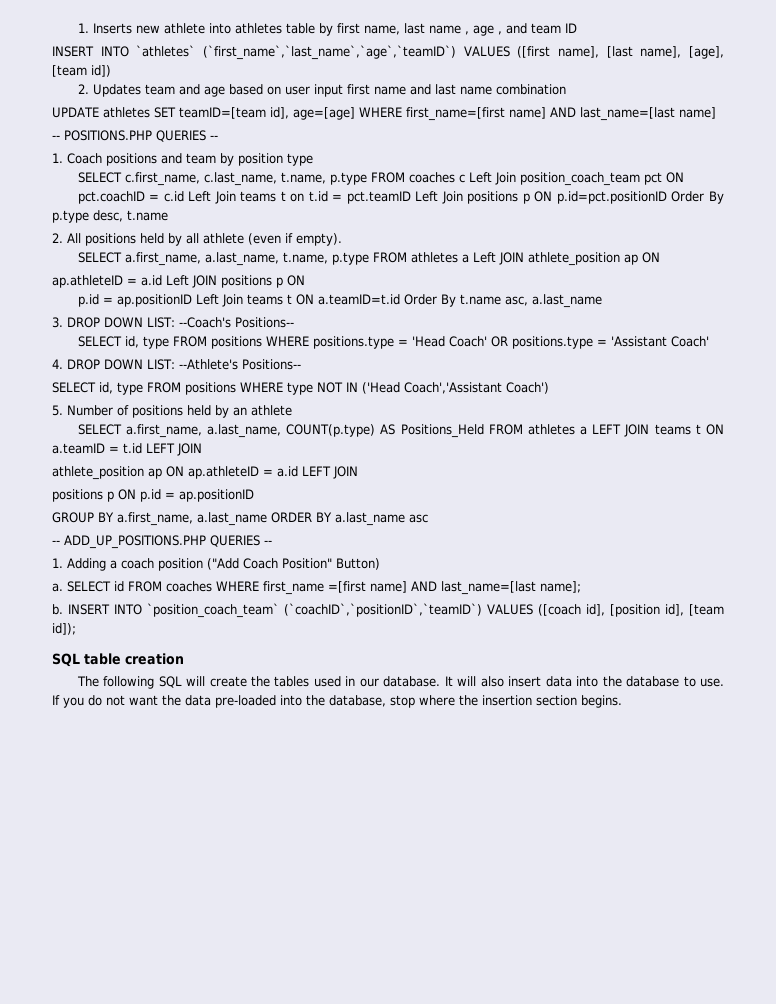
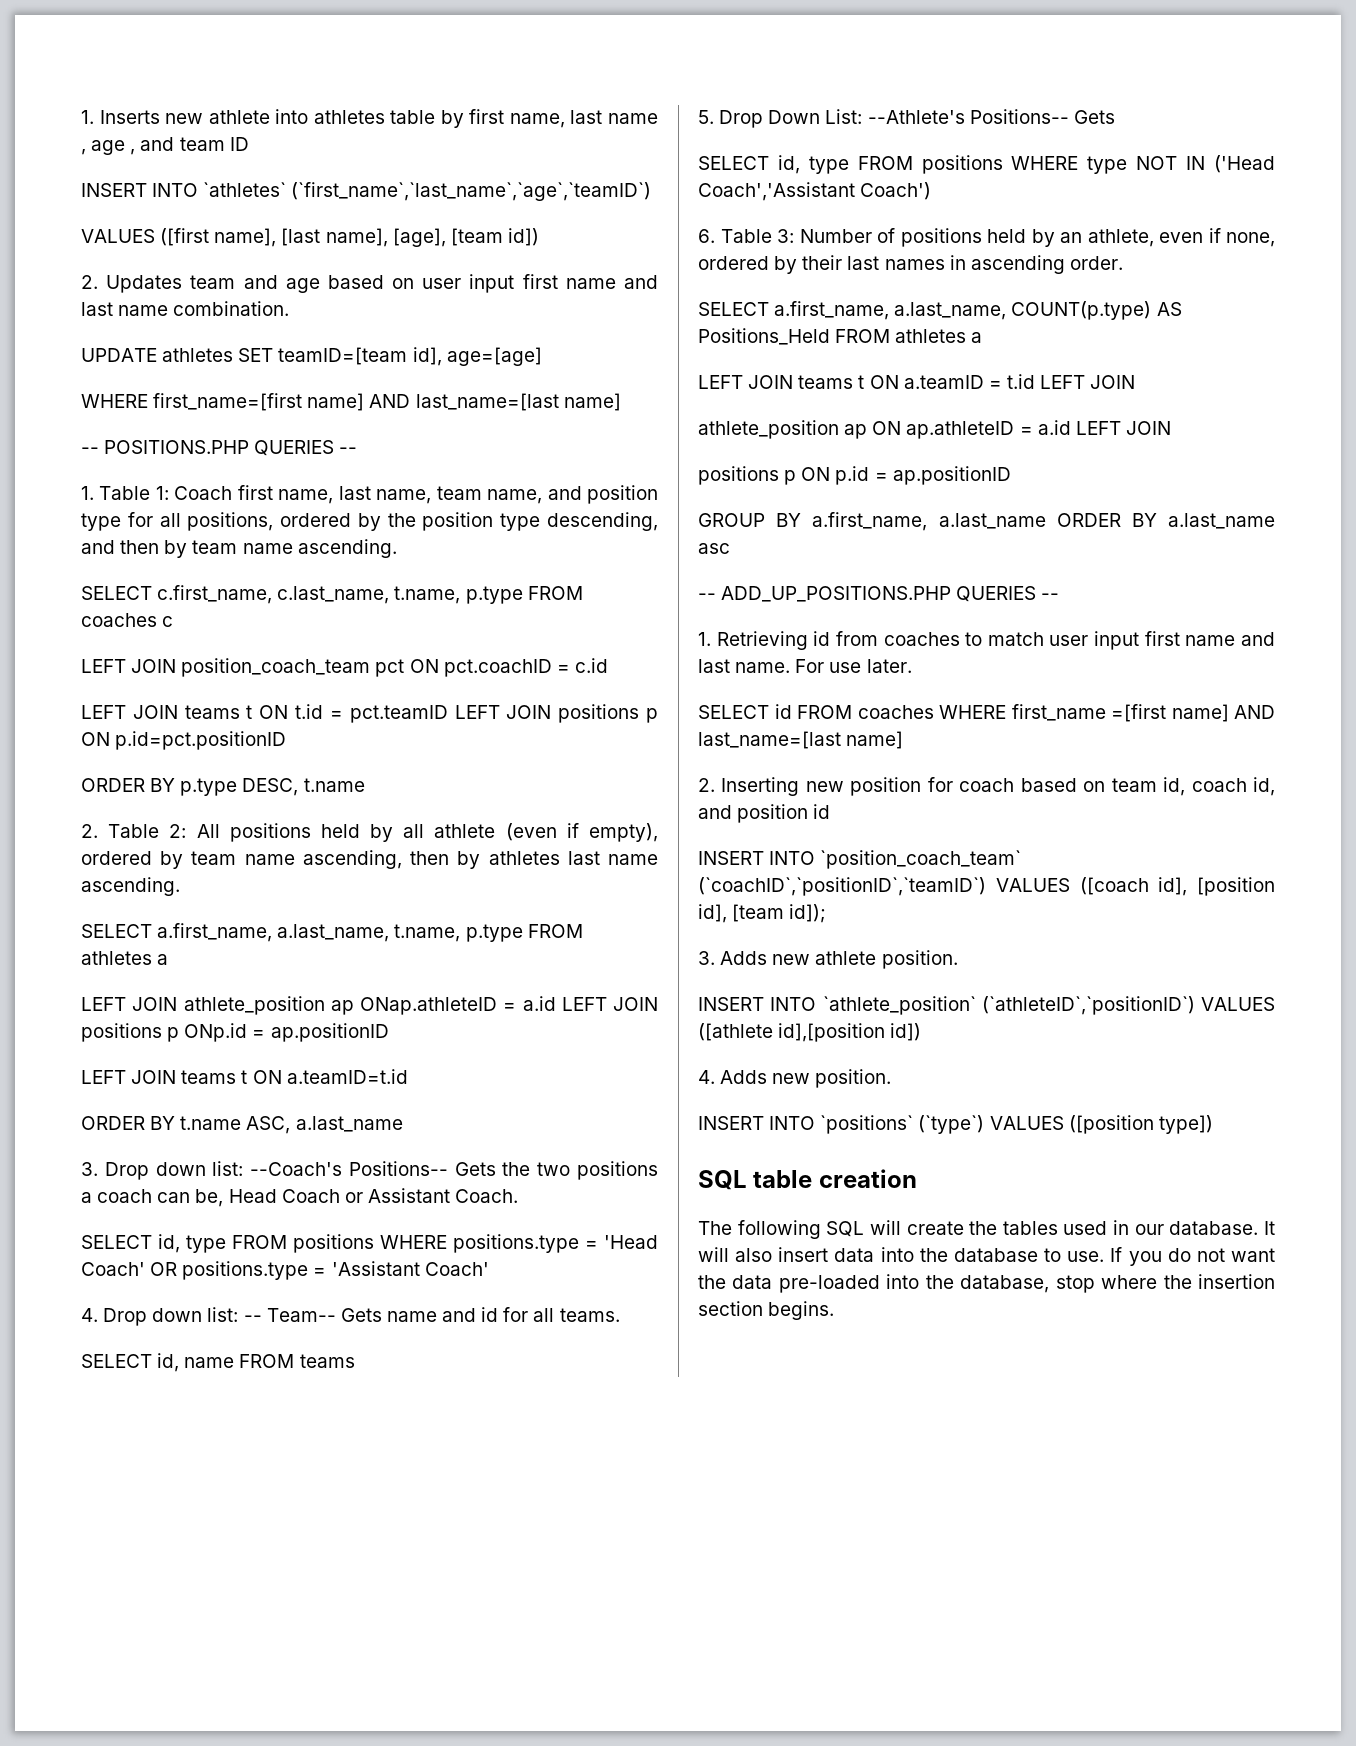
(456, 52) none -> (652, 191) //
[495,84,566,95] combination -> [173,301,290,316] combination.
(355, 113) none -> (542, 356) //
[67,153,313,166] Coach positions and team by position type -> [99,485,658,504] [81,512,658,531] [81,539,397,558] Table 1: Coach first name, last name, team name, and position type for all positions, ordered by the position type descending, and then by team name ascending.
[468,172,516,185] Left Join -> [81,659,177,673] // LEFT JOIN
(684, 177) // -> (439, 666) none
[188,191,305,204] Left Join teams t on -> [81,705,289,719] // LEFT JOIN teams t ON
[415,191,463,204] Left Join -> [454,705,552,719] LEFT JOIN
[671,191,725,204] [52,210,123,223] Order By p.type desc, -> [81,778,299,796] // ORDER BY p.type DESC,
(63, 238) none -> [108,824,187,838] Table 2:
[296,233,342,246] empty). -> [589,823,658,842] [81,850,658,869] [81,877,180,896] empty), ordered by team name ascending, then by athletes last name ascending.
[472,252,496,263] Left -> [81,997,126,1011] // LEFT
[641,252,660,263] [52,275,305,288] [77,294,243,307] ON // ap.athleteID = a.id Left JOIN positions p ON // p.id = ap.positionID Left Join -> [360,996,658,1015] [81,1023,389,1042] [81,1070,177,1084] ONap.athleteID = a.id LEFT JOIN positions p ONp.id = ap.positionID // LEFT JOIN
[403,294,528,307] Order By t.name asc, -> [81,1116,291,1134] // ORDER BY t.name ASC,
[67,317,175,328] DROP DOWN LIST: -> [104,1161,244,1180] Drop down list:
(294, 322) none -> [454,1161,658,1180] [81,1188,519,1207] Gets the two positions a coach can be, Head Coach or Assistant Coach.
[67,359,175,370] DROP DOWN LIST: -> [103,1307,620,1326] [81,1353,355,1372] [698,109,863,128] Drop down list: -- Team-- Gets name and id for all teams. // SELECT id, name FROM teams // 5. Drop Down List:
(301, 364) none -> [1073,110,1115,124] Gets
[52,405,63,416] 5. -> [698,229,794,243] 6. Table 3:
[251,405,292,416] athlete -> [1087,228,1275,247] [698,255,1123,274] athlete, even if none, ordered by their last names in ascending order.
(588, 430) none -> (983, 337) //
[67,558,380,571] [52,583,63,592] Adding a coach position ("Add Coach Position" Button) // a. -> [716,631,1275,650] [698,659,912,673] Retrieving id from coaches to match user input first name and last name. For use later. //
[540,581,581,593] [52,604,63,615] name]; // b. -> [846,731,904,749] [698,777,1275,796] [698,804,831,823] name] // 2. Inserting new position for coach based on team id, coach id, and position id //
(76, 629) none -> [698,950,958,969] [698,996,1275,1015] [698,1023,922,1042] [698,1069,892,1088] [698,1115,1213,1134] // 3. Adds new athlete position. // INSERT INTO `athlete_position` (`athleteID`,`positionID`) VALUES ([athlete id],[position id]) // 4. Adds new position. // INSERT INTO `positions` (`type`) VALUES ([position type])

